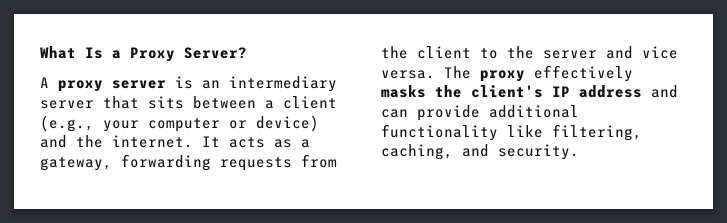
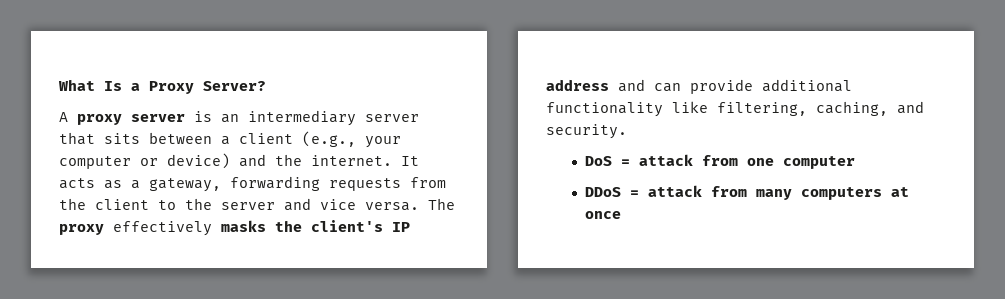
(579, 152) none -> [584,154,855,169] [584,185,909,200] [584,211,621,219] // DoS = attack from one computer // DDoS = attack from many computers at once

